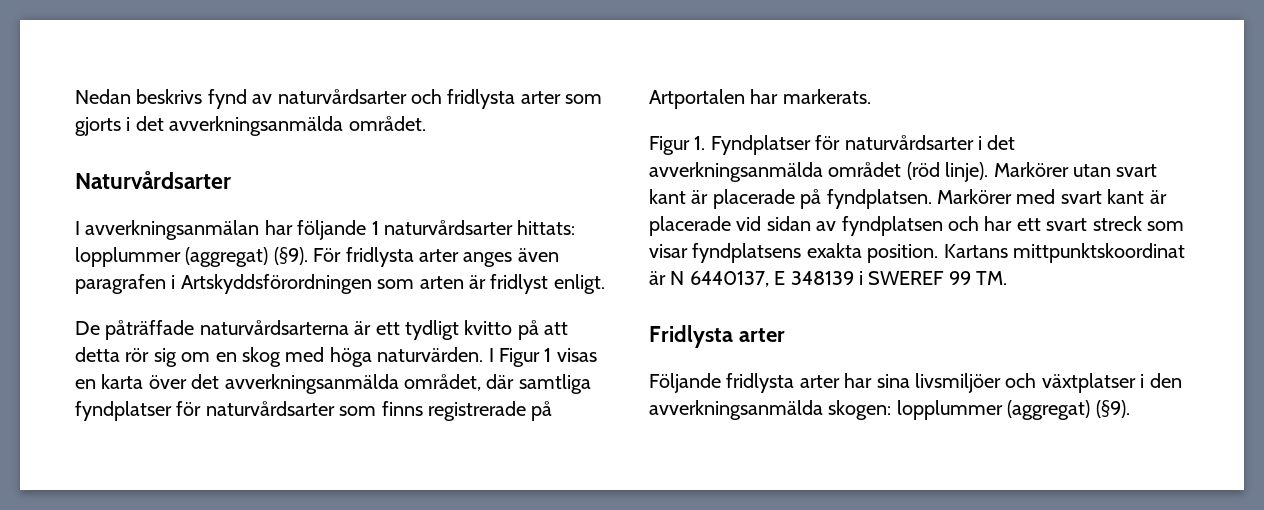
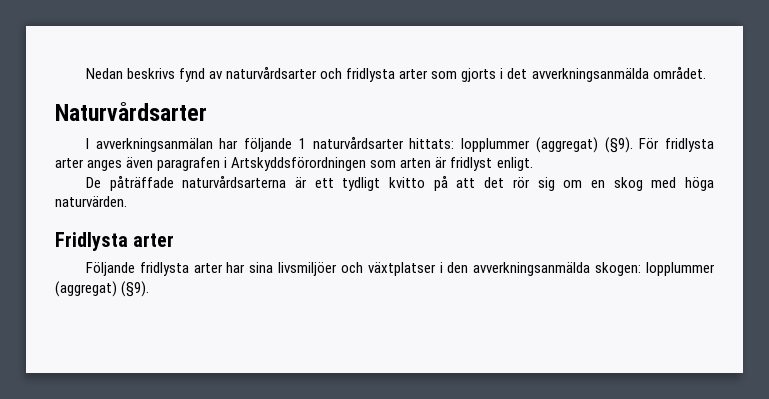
[75,347,120,362] detta -> [484,177,505,188] det
[488,348,597,367] [75,374,591,394] [75,401,553,421] [649,89,871,109] [649,135,1016,155] [649,162,1158,182] [649,189,1167,209] [649,216,1184,236] [649,243,1185,263] [649,271,1008,287] I Figur 1 visas en karta över det avverkningsanmälda området, där samtliga fyndplatser för naturvårdsarter som finns registrerade på Artportalen har markerats. // Figur 1. Fyndplatser för naturvårdsarter i det avverkningsanmälda området (röd linje). Markörer utan svart kant är placerade på fyndplatsen. Markörer med svart kant är placerade vid sidan av fyndplatsen och har ett svart streck som visar fyndplatsens exakta position. Kartans mittpunktskoordinat är N 6440137, E 348139 i SWEREF 99 TM. -> (127, 201) none

